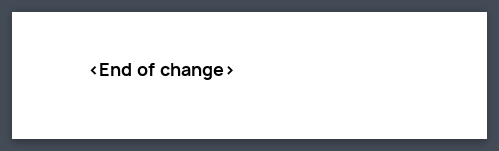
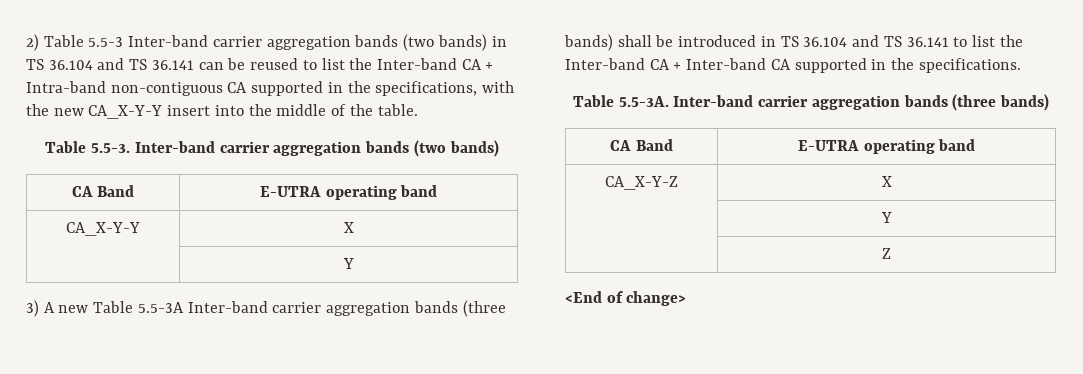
(88, 69) none -> [26,34,507,51] [26,58,494,70] [26,81,515,96] [26,104,418,119] [45,140,499,157] [71,185,135,197] [259,185,438,200] [66,222,140,236] [343,222,354,233] [342,258,354,269] [26,300,506,317] [564,34,1023,51] [565,58,1021,73] [572,94,1050,111] [610,139,673,151] [797,139,976,154] [605,176,678,190] [881,176,892,187] [880,212,892,223] [882,248,891,259] 2) Table 5.5-3 Inter-band carrier aggregation bands (two bands) in TS 36.104 and TS 36.141 can be reused to list the Inter-band CA + Intra-band non-contiguous CA supported in the specifications, with the new CA_X-Y-Y insert into the middle of the table. // Table 5.5-3. Inter-band carrier aggregation bands (two bands) // CA Band | E-UTRA operating band // CA_X-Y-Y | X // | Y // 3) A new Table 5.5-3A Inter-band carrier aggregation bands (three bands) shall be introduced in TS 36.104 and TS 36.141 to list the Inter-band CA + Inter-band CA supported in the specifications. // Table 5.5-3A. Inter-band carrier aggregation bands (three bands) // CA Band | E-UTRA operating band // CA_X-Y-Z | X // | Y // | Z //

